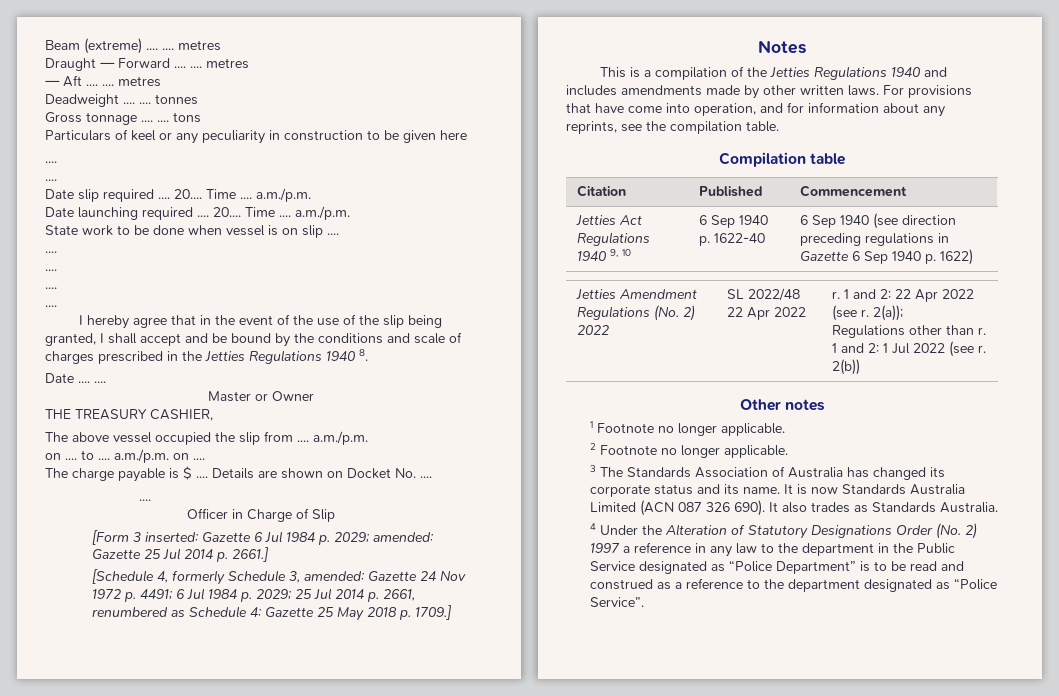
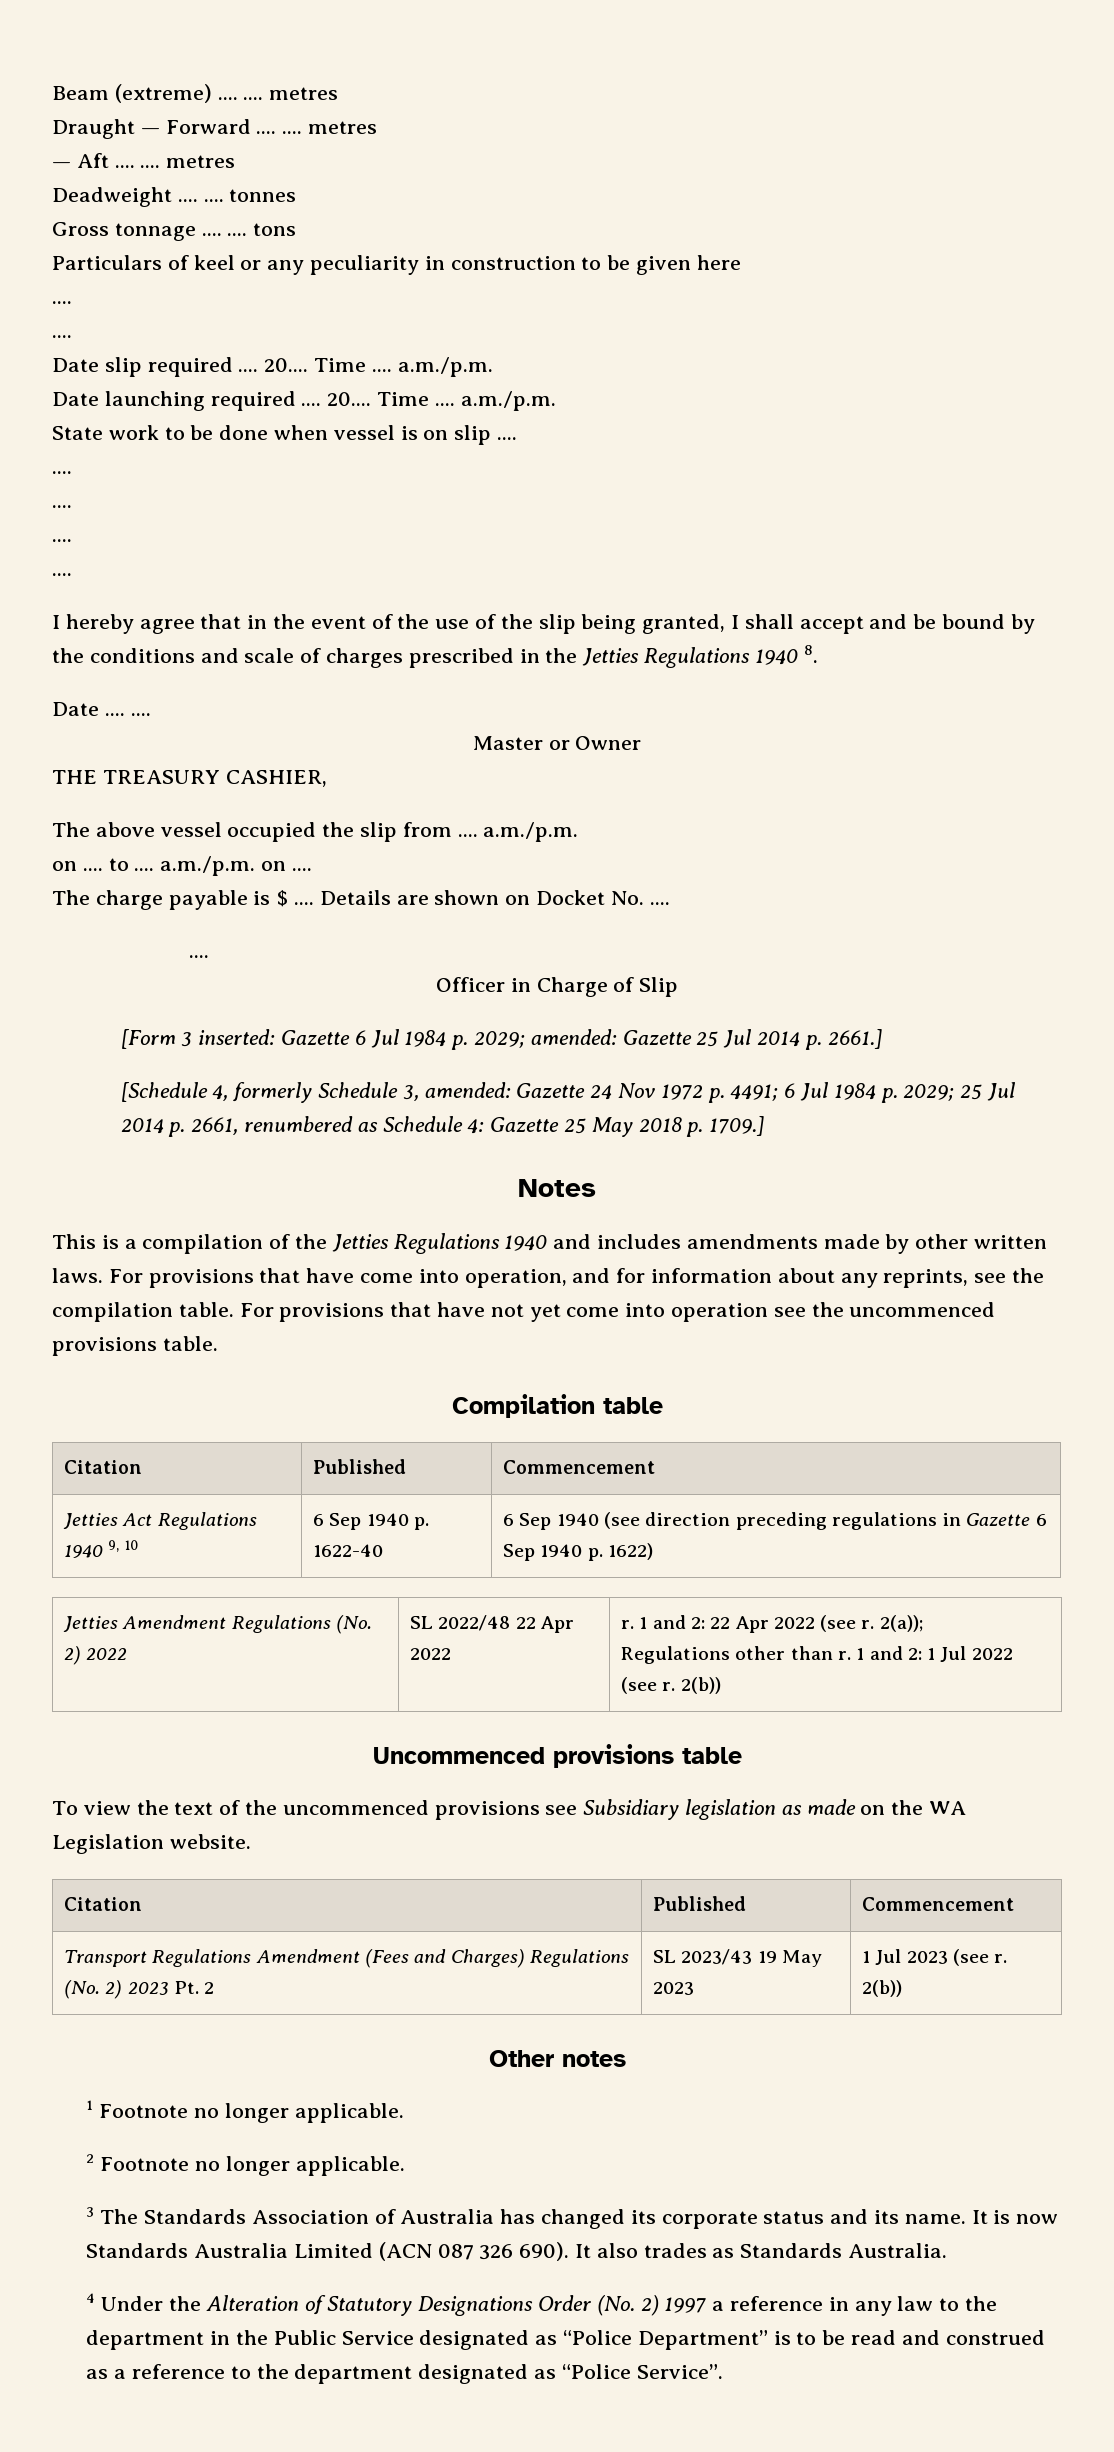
(779, 126) none -> [239,1302,996,1322] [52,1336,218,1356] For provisions that have not yet come into operation see the uncommenced provisions table.
(860, 367) none -> [372,1744,742,1768] [52,1799,967,1820] [52,1834,251,1854] [64,1897,143,1911] [653,1896,747,1911] [862,1897,1015,1911] [64,1949,629,1968] [64,1980,215,1999] [653,1949,823,1967] [653,1982,695,1995] [862,1949,1008,1966] [862,1980,903,1997] // Uncommenced provisions table // To view the text of the uncommenced provisions see Subsidiary legislation as made on the WA Legislation website. // Citation | Published | Commencement // Transport Regulations Amendment (Fees and Charges) Regulations (No. 2) 2023 Pt. 2 | SL 2023/43 19 May 2023 | 1 Jul 2023 (see r. 2(b))

